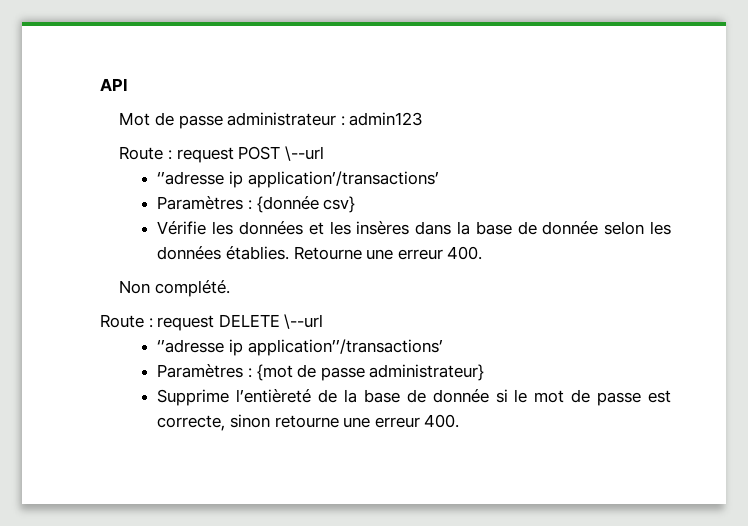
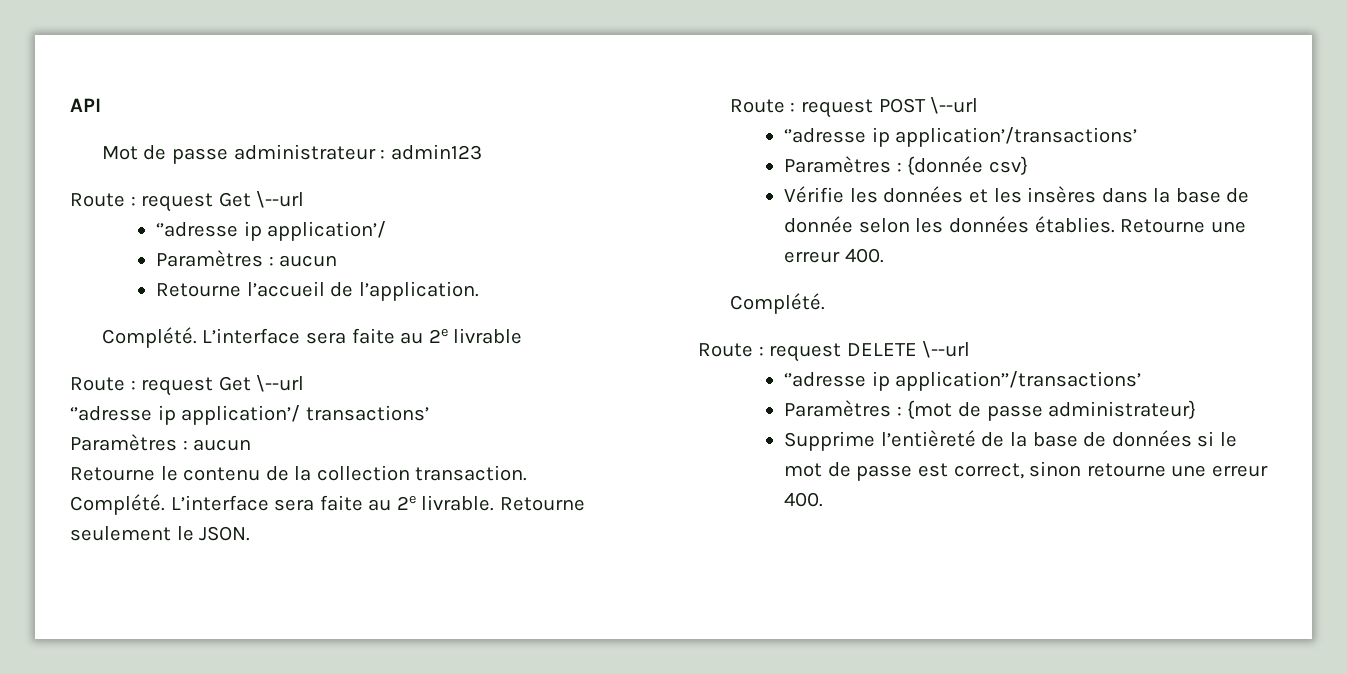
(424, 119) none -> [70,191,305,212] [156,221,387,241] [156,250,338,267] [156,281,480,301] [101,327,523,348] [70,375,305,396] [70,405,429,425] [70,434,252,451] [70,465,528,481] [70,494,585,515] [70,526,251,541] // Route : request Get \--url // ‘’adresse ip application’/ // Paramètres : aucun // Retourne l’accueil de l’application. // Complété. L’interface sera faite au 2e livrable // Route : request Get \--url // ‘’adresse ip application’/ transactions’ // Paramètres : aucun // Retourne le contenu de la collection transaction. // Complété. L’interface sera faite au 2e livrable. Retourne seulement le JSON.
[119,280,230,297] Non complété. -> [729,293,825,314] Complété.
[432,389,489,403] donnée -> [1111,430,1192,447] données
[157,415,226,431] correcte, -> [953,463,1024,479] correct,

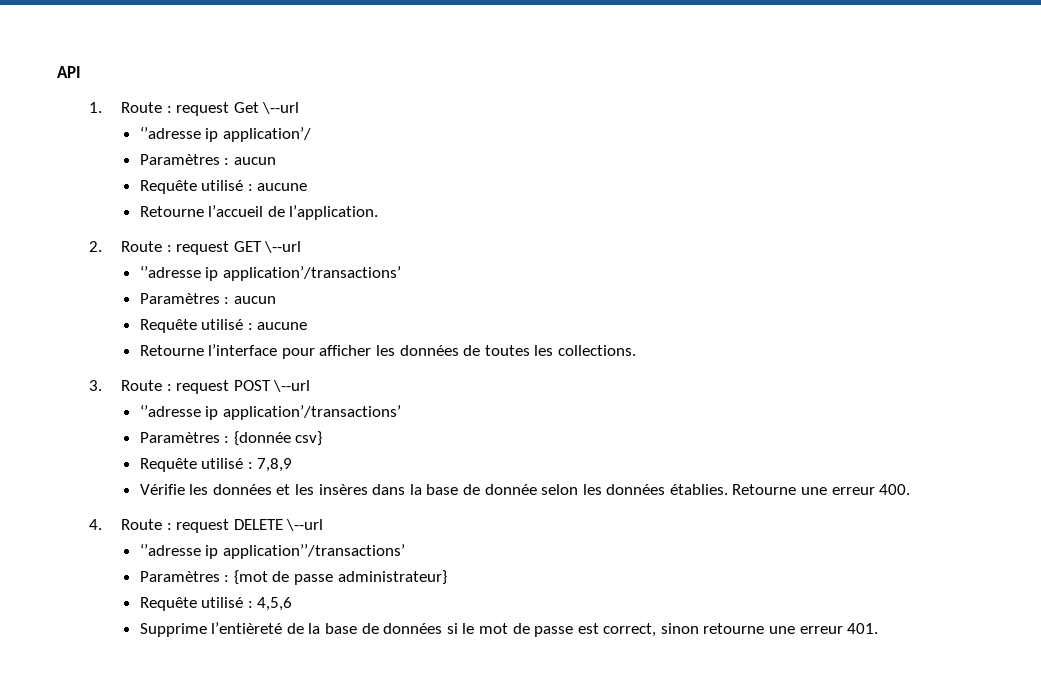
[101,144,482,164] Mot de passe administrateur : admin123 // -> [88,102,102,113] 1.
(338, 261) none -> [139,180,308,194] // Requête utilisé : aucune
[101,327,523,348] [70,375,305,396] [70,405,429,425] [70,434,252,451] [70,465,528,481] [70,494,585,515] [70,526,251,541] Complété. L’interface sera faite au 2e livrable // Route : request Get \--url // ‘’adresse ip application’/ transactions’ // Paramètres : aucun // Retourne le contenu de la collection transaction. // Complété. L’interface sera faite au 2e livrable. Retourne seulement le JSON. // -> [88,241,302,255] [139,265,401,281] [139,293,276,304] [139,319,308,333] [139,344,636,359] [88,380,102,391] 2. Route : request GET \--url // ‘’adresse ip application’/transactions’ // Paramètres : aucun // Requête utilisé : aucune // Retourne l’interface pour afficher les données de toutes les collections. // 3.
(1029, 165) none -> [139,458,293,472] // Requête utilisé : 7,8,9
[729,293,825,314] Complété. // -> [88,519,102,530] 4.
(1197, 409) none -> [139,597,293,611] // Requête utilisé : 4,5,6
[784,492,824,507] 400. -> [847,623,879,634] 401.

